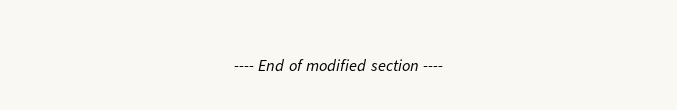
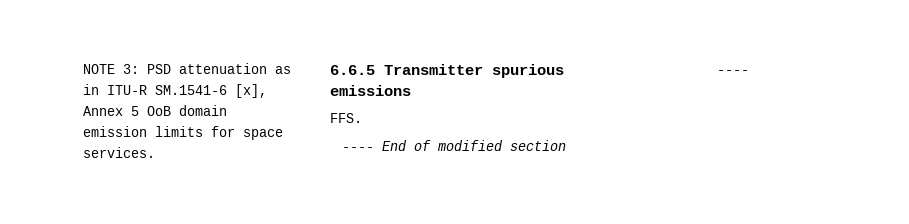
(233, 68) none -> [83,63,292,74] [83,84,268,98] [83,105,228,116] [83,126,284,140] [83,147,156,158] [330,64,564,78] [330,85,411,96] [330,113,362,123] NOTE 3: PSD attenuation as in ITU-R SM.1541-6 [x], Annex 5 OoB domain emission limits for space services. // 6.6.5 Transmitter spurious emissions // FFS. //

